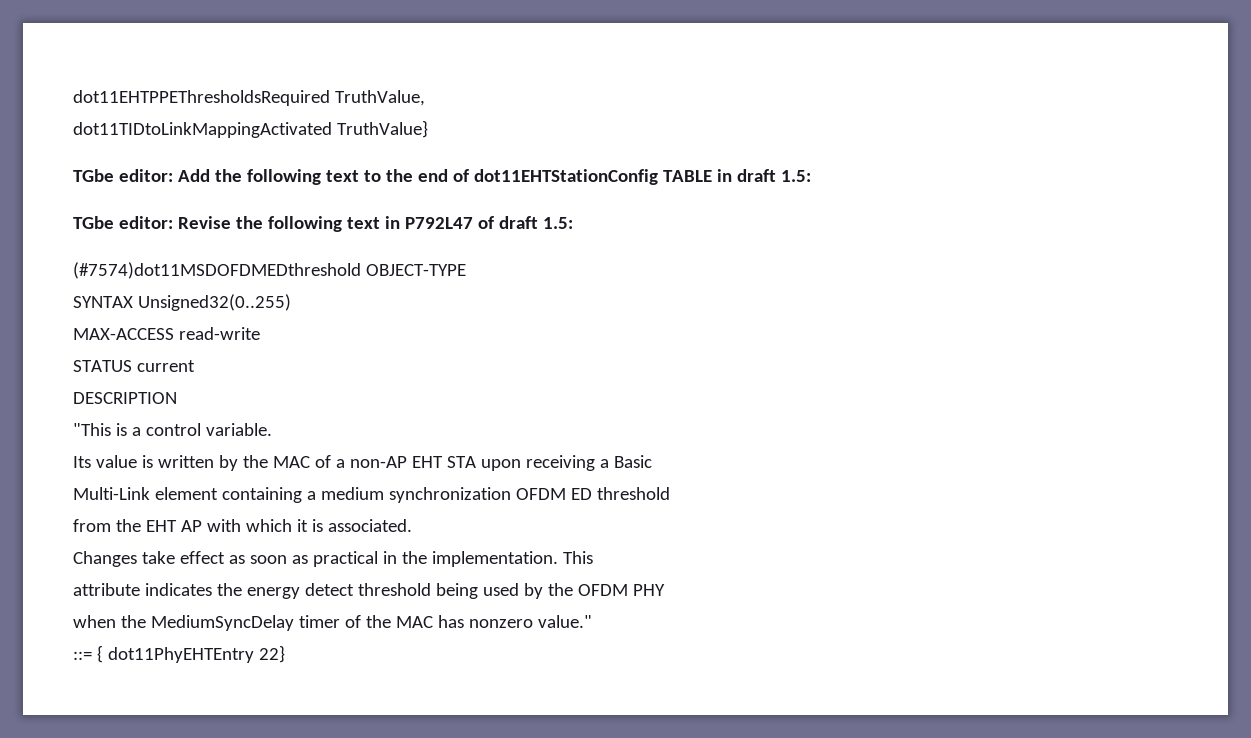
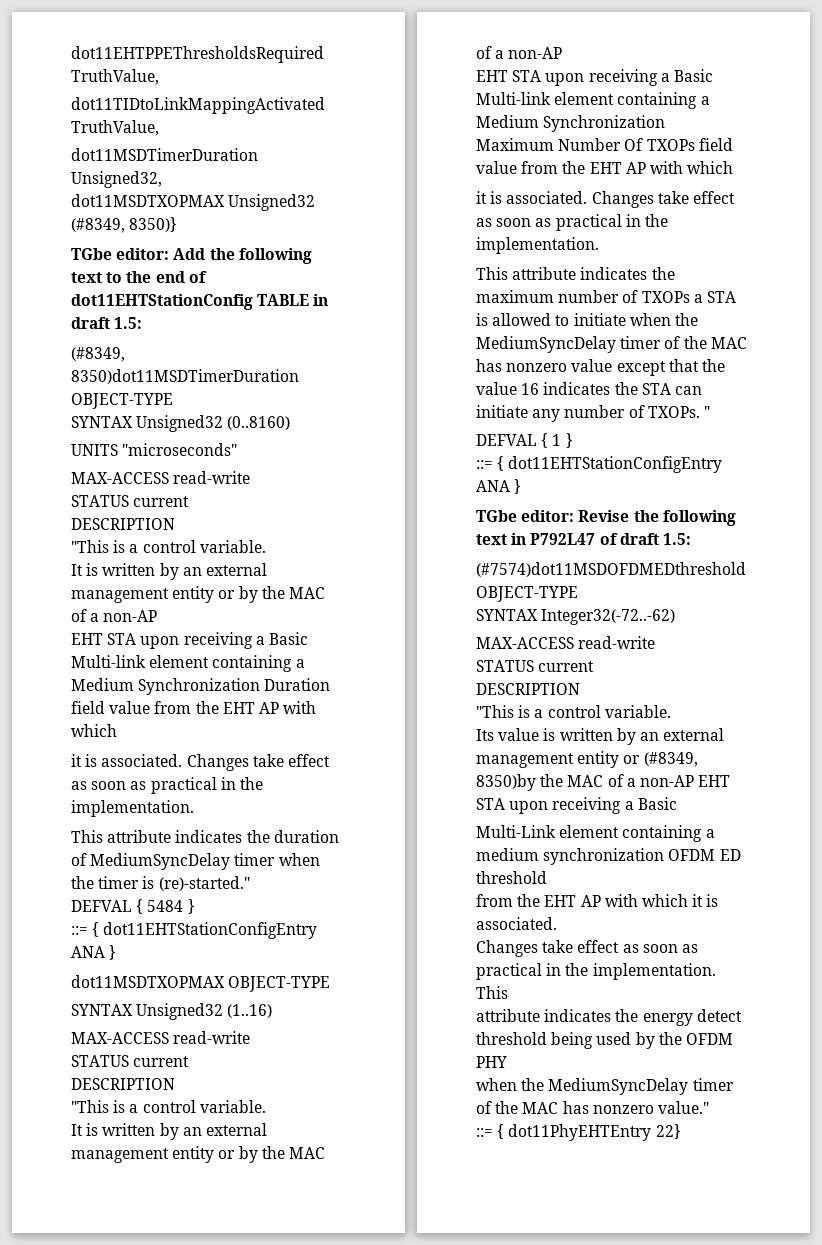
[336,120,428,138] TruthValue} -> [71,120,159,136] [71,148,258,161] [71,171,162,188] [71,194,316,211] [71,217,178,233] TruthValue, // dot11MSDTimerDuration Unsigned32, // dot11MSDTXOPMAX Unsigned32 (#8349, 8350)}
(811, 176) none -> [71,347,125,362] [71,369,299,384] [71,393,173,409] [71,415,291,432] [71,443,238,456] [71,471,251,484] [71,495,190,507] [71,518,175,530] [71,540,266,553] [71,563,267,580] [71,586,325,603] [71,609,158,622] [71,632,308,649] [71,655,305,672] [71,678,331,695] [71,701,317,714] [71,724,117,737] [71,754,330,771] [71,777,263,794] [71,800,194,817] [71,830,339,843] [71,853,320,870] [71,876,250,891] [71,899,195,914] [71,922,318,939] [71,945,117,960] [71,975,331,992] [71,1003,273,1020] [71,1031,251,1044] [71,1055,190,1067] [71,1078,175,1090] [71,1100,266,1113] [71,1123,267,1140] [71,1146,325,1163] [476,46,563,59] [476,69,713,86] [476,92,710,109] [476,115,666,132] [476,138,733,151] [476,161,734,174] [476,191,735,208] [476,214,668,231] [476,237,599,254] [476,267,675,280] [476,290,736,303] [476,313,698,326] [476,336,747,353] [476,359,725,376] [476,382,702,395] [476,405,710,422] [476,433,573,448] [476,456,723,473] [476,479,522,494] // (#8349, 8350)dot11MSDTimerDuration OBJECT-TYPE // SYNTAX Unsigned32 (0..8160) // UNITS "microseconds" // MAX-ACCESS read-write // STATUS current // DESCRIPTION // "This is a control variable. // It is written by an external management entity or by the MAC of a non-AP // EHT STA upon receiving a Basic Multi-link element containing a Medium Synchronization Duration field value from the EHT AP with which // it is associated. Changes take effect as soon as practical in the implementation. // This attribute indicates the duration of MediumSyncDelay timer when the timer is (re)-started." // DEFVAL { 5484 } // ::= { dot11EHTStationConfigEntry ANA } // dot11MSDTXOPMAX OBJECT-TYPE // SYNTAX Unsigned32 (1..16) // MAX-ACCESS read-write // STATUS current // DESCRIPTION // "This is a control variable. // It is written by an external management entity or by the MAC of a non-AP // EHT STA upon receiving a Basic Multi-link element containing a Medium Synchronization Maximum Number Of TXOPs field value from the EHT AP with which // it is associated. Changes take effect as soon as practical in the implementation. // This attribute indicates the maximum number of TXOPs a STA is allowed to initiate when the MediumSyncDelay timer of the MAC has nonzero value except that the value 16 indicates the STA can initiate any number of TXOPs. " // DEFVAL { 1 } // ::= { dot11EHTStationConfigEntry ANA }
[137,294,291,311] Unsigned32(0..255) -> [541,609,676,625] Integer32(-72..-62)
(238, 463) none -> [639,728,725,741] [476,751,698,768] [476,774,536,791] an external management entity or (#8349, 8350)by

